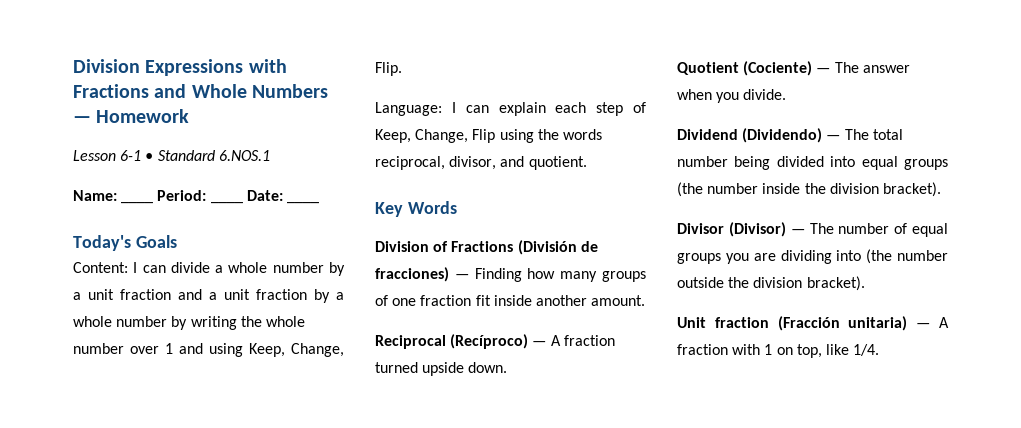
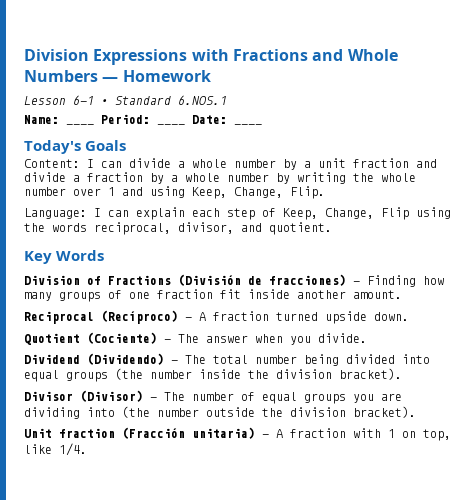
[209,289,250,300] a unit -> [24,172,80,182] divide a

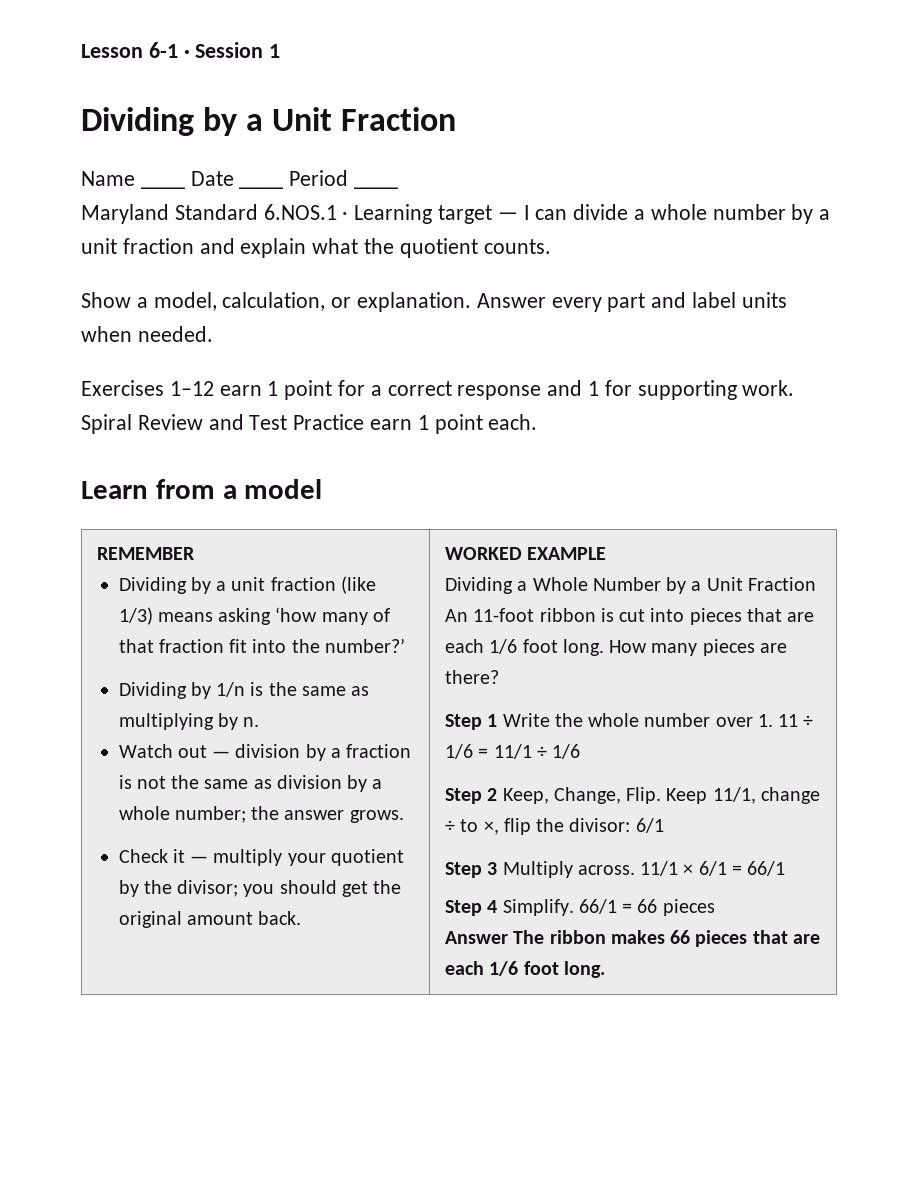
[24,49,398,65] [24,70,211,82] [24,95,227,105] [24,115,59,124] [66,124,94,125] [101,114,150,124] [157,124,185,125] [192,115,227,124] [234,124,262,125] [24,140,127,154] [24,159,80,168] Division Expressions with Fractions and Whole Numbers — Homework // Lesson 6-1 • Standard 6.NOS.1 // Name: ____ Period: ____ Date: ____ // Today's Goals // Content: -> [81,42,281,58] [81,107,457,136] [81,171,135,186] [140,186,185,189] [190,171,234,186] [239,186,284,189] [289,170,349,186] [354,186,399,189] [81,204,518,224] Lesson 6-1 · Session 1 // Dividing by a Unit Fraction // Name ____ Date ____ Period ____ // Maryland Standard 6.NOS.1 · Learning target —
[24,172,416,184] [24,186,325,199] [24,207,451,220] [24,222,332,235] [24,250,105,264] [24,274,444,287] [24,289,402,302] [24,310,409,324] [24,332,367,345] [24,353,430,366] [24,368,402,382] [24,390,402,404] [24,406,416,419] [24,427,451,441] [24,443,87,456] divide a fraction by a whole number by writing the whole number over 1 and using Keep, Change, Flip. // Language: I can explain each step of Keep, Change, Flip using the words reciprocal, divisor, and quotient. // Key Words // Division of Fractions (División de fracciones) — Finding how many groups of one fraction fit inside another amount. // Reciprocal (Recíproco) — A fraction turned upside down. // Quotient (Cociente) — The answer when you divide. // Dividend (Dividendo) — The total number being divided into equal groups (the number inside the division bracket). // Divisor (Divisor) — The number of equal groups you are dividing into (the number outside the division bracket). // Unit fraction (Fracción unitaria) — A fraction with 1 on top, like 1/4. -> [240,238,551,258] [81,292,787,312] [81,326,213,342] [81,380,795,400] [81,414,538,434] [81,479,323,499] [97,547,196,560] [118,576,376,594] [118,607,390,625] [118,638,405,653] [118,682,370,699] [118,713,260,730] [118,744,412,761] [118,775,383,792] [118,806,404,823] [118,849,404,866] [118,880,402,897] [118,911,302,928] [445,547,607,560] [445,577,816,594] [445,608,815,625] [445,639,787,656] [445,670,500,684] [445,713,814,730] [445,744,581,759] [445,787,820,804] [445,818,664,835] [445,861,786,878] [445,899,715,916] [445,930,820,947] [445,961,605,978] explain what the quotient counts. // Show a model, calculation, or explanation. Answer every part and label units when needed. // Exercises 1–12 earn 1 point for a correct response and 1 for supporting work. Spiral Review and Test Practice earn 1 point each. // Learn from a model // REMEMBER // Dividing by a unit fraction (like 1/3) means asking ‘how many of that fraction fit into the number?’ // Dividing by 1/n is the same as multiplying by n. // Watch out — division by a fraction is not the same as division by a whole number; the answer grows. // Check it — multiply your quotient by the divisor; you should get the original amount back. | WORKED EXAMPLE // Dividing a Whole Number by a Unit Fraction An 11-foot ribbon is cut into pieces that are each 1/6 foot long. How many pieces are there? // Step 1 Write the whole number over 1. 11 ÷ 1/6 = 11/1 ÷ 1/6 // Step 2 Keep, Change, Flip. Keep 11/1, change ÷ to ×, flip the divisor: 6/1 // Step 3 Multiply across. 11/1 × 6/1 = 66/1 // Step 4 Simplify. 66/1 = 66 pieces // Answer The ribbon makes 66 pieces that are each 1/6 foot long.

